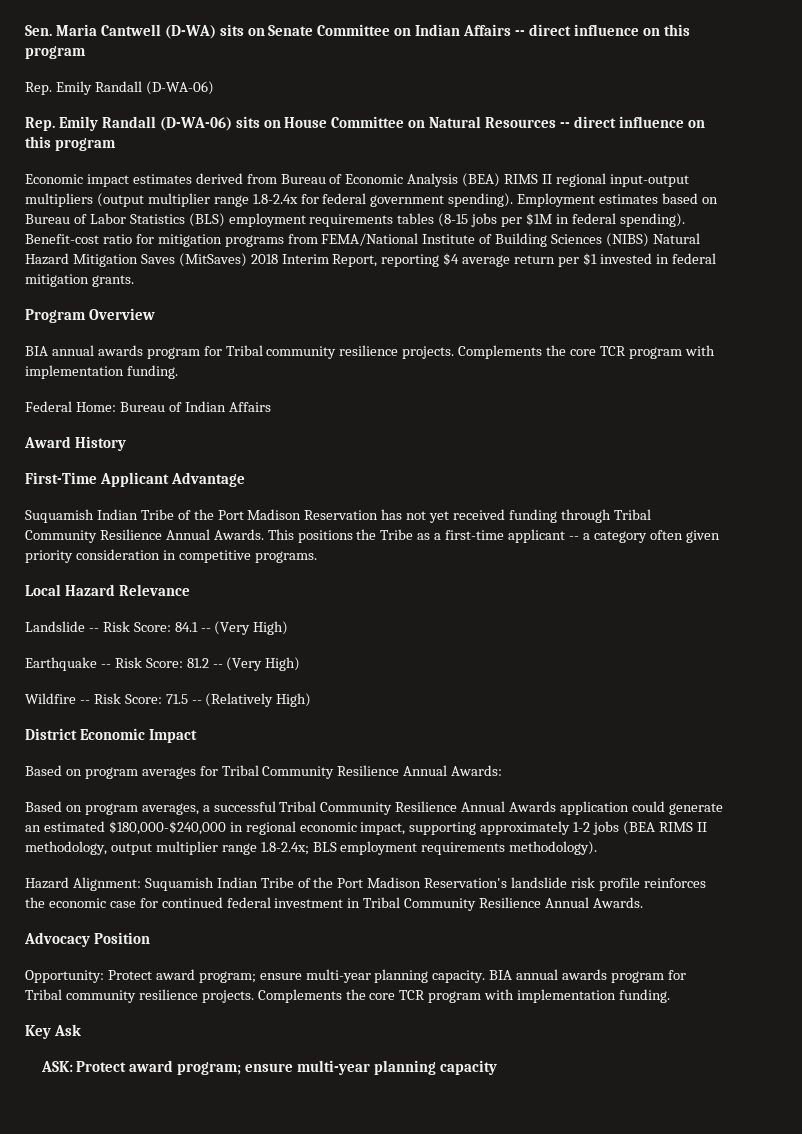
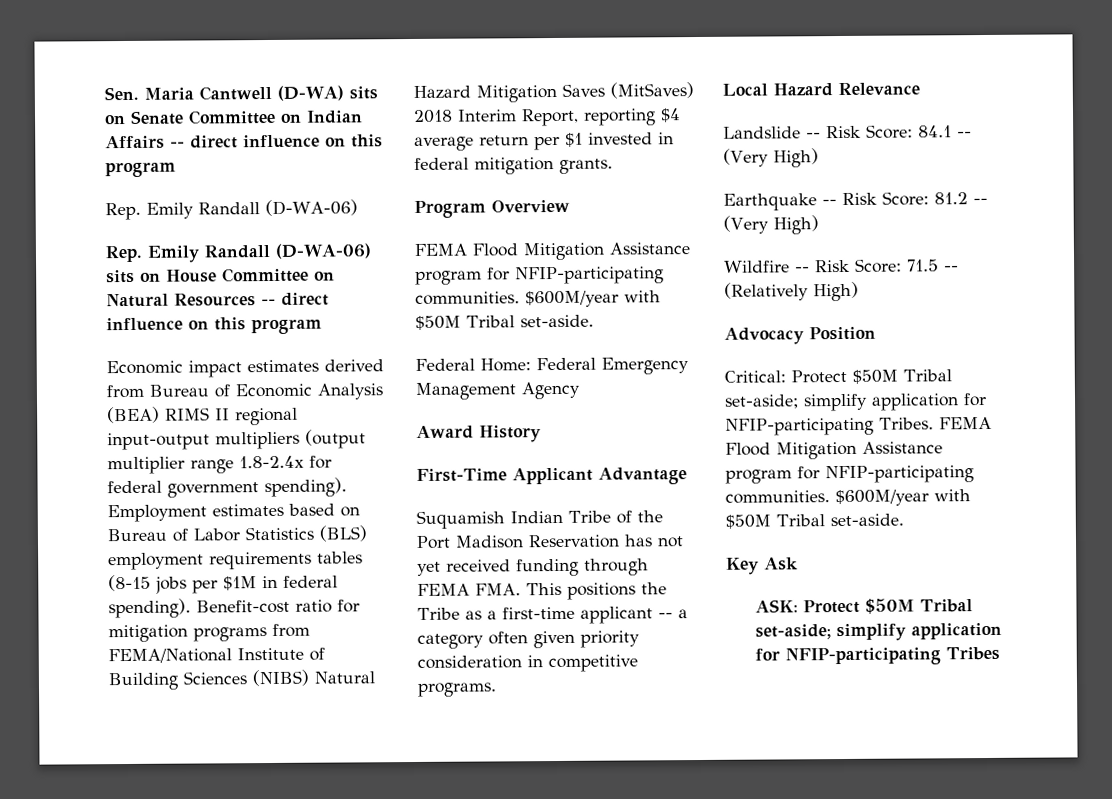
[25,345,715,359] [25,365,178,379] [25,401,271,412] BIA annual awards program for Tribal community resilience projects. Complements the core TCR program with implementation funding. // Federal Home: Bureau of Indian Affairs -> [414,242,690,261] [415,266,664,285] [415,290,661,308] [415,314,594,330] [415,357,689,375] [415,381,580,400] FEMA Flood Mitigation Assistance program for NFIP-participating communities. $600M/year with $50M Tribal set-aside. // Federal Home: Federal Emergency Management Agency
[613,509,651,520] [25,529,264,543] Tribal Community Resilience Annual Awards. -> [417,583,521,596] FEMA FMA.
[25,728,197,743] [25,765,503,779] [25,801,723,815] [25,821,707,835] [25,841,598,855] [25,877,706,891] [25,897,643,911] [24,932,150,947] [25,969,686,983] [25,989,671,1003] [25,1024,81,1039] [40,1060,497,1075] District Economic Impact // Based on program averages for Tribal Community Resilience Annual Awards: // Based on program averages, a successful Tribal Community Resilience Annual Awards application could generate an estimated $180,000-$240,000 in regional economic impact, supporting approximately 1-2 jobs (BEA RIMS II methodology, output multiplier range 1.8-2.4x; BLS employment requirements methodology). // Hazard Alignment: Suquamish Indian Tribe of the Port Madison Reservation's landslide risk profile reinforces the economic case for continued federal investment in Tribal Community Resilience Annual Awards. // Advocacy Position // Opportunity: Protect award program; ensure multi-year planning capacity. BIA annual awards program for Tribal community resilience projects. Complements the core TCR program with implementation funding. // Key Ask // ASK: Protect award program; ensure multi-year planning capacity -> [724,326,876,345] [724,369,952,384] [724,392,987,412] [725,416,992,436] [725,441,943,460] [725,465,974,484] [725,489,971,507] [725,513,904,529] [726,557,798,575] [755,598,974,614] [755,622,1003,642] [755,646,1001,666] Advocacy Position // Critical: Protect $50M Tribal set-aside; simplify application for NFIP-participating Tribes. FEMA Flood Mitigation Assistance program for NFIP-participating communities. $600M/year with $50M Tribal set-aside. // Key Ask // ASK: Protect $50M Tribal set-aside; simplify application for NFIP-participating Tribes

